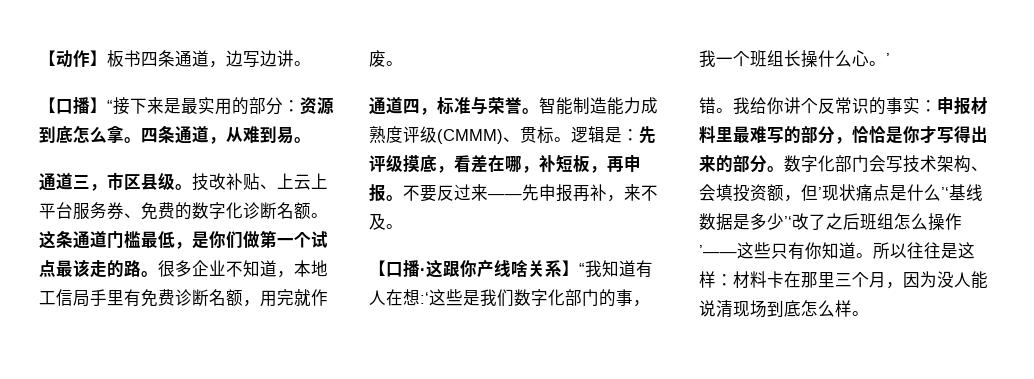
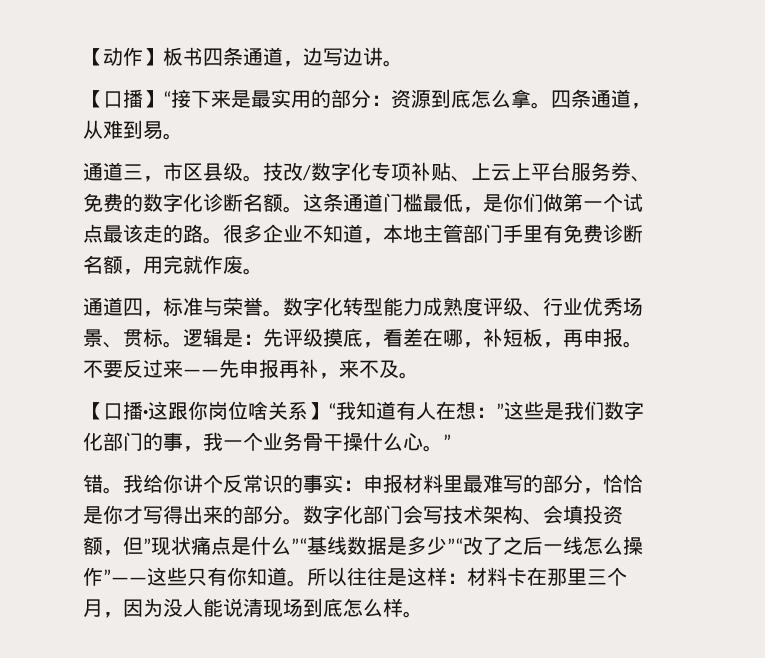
(226, 181) none -> [302,162,411,181] /数字化专项
[39,289,90,307] 工信局 -> [423,224,503,243] 主管部门
[539,97,607,115] 智能制造 -> [283,297,383,316] 数字化转型
[437,129,503,144] (CMMM) -> [523,297,643,317] [83,329,103,347] 、行业优秀场景
[477,260,511,278] 产线 -> [208,401,248,420] 岗位
[420,292,429,304] :‘ -> [476,403,504,418] ：”
[750,50,801,67] 班组长 -> [263,432,343,451] 业务骨干
[886,53,890,65] ’ -> [443,434,451,449] ”
[818,187,822,199] ’ -> [143,538,151,553] ”
[941,187,949,199] ’‘ -> [291,538,307,553] ”“
[784,216,792,228] ’‘ -> [447,538,463,553] ”“
[860,213,894,230] 班组 -> [543,536,583,555] 一线
[699,245,737,257] ’—— -> [103,569,147,584] ”——

